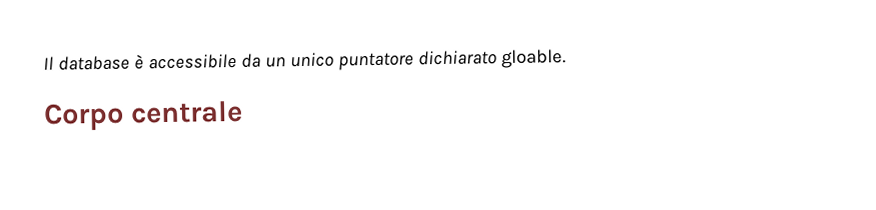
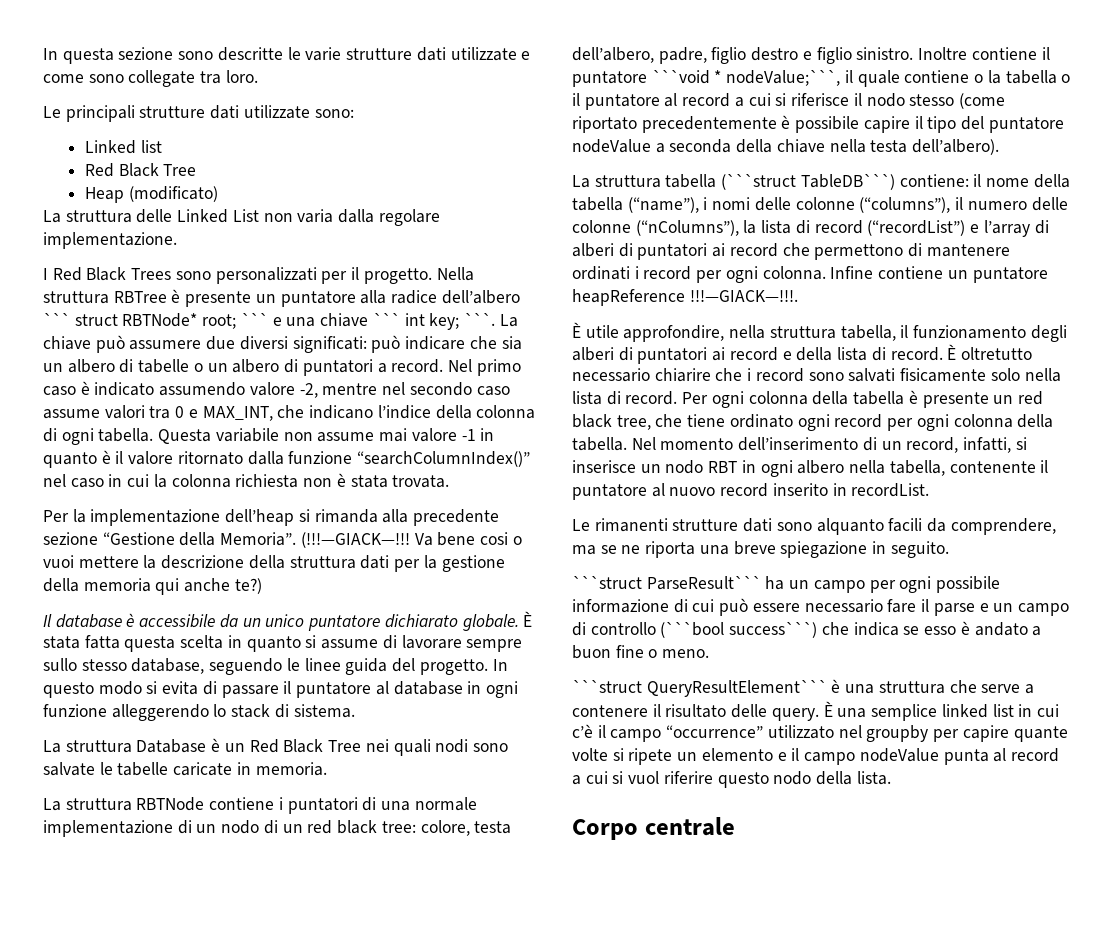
(43, 63) none -> [43,47,531,64] [43,70,258,87] [43,105,354,122] [84,140,162,154] [84,163,197,177] [84,186,218,203] [43,209,440,226] [43,232,177,249] [43,267,474,284] [43,289,520,307] [43,313,518,330] [43,335,522,353] [43,359,521,376] [43,381,510,398] [43,405,536,421] [43,428,495,445] [43,450,531,468] [43,473,450,488] [43,509,500,526] [43,532,522,548] [43,555,505,572] [43,578,262,595] In questa sezione sono descritte le varie strutture dati utilizzate e come sono collegate tra loro. // Le principali strutture dati utilizzate sono: // Linked list // Red Black Tree // Heap (modificato) // La struttura delle Linked List non varia dalla regolare implementazione. // I Red Black Trees sono personalizzati per il progetto. Nella struttura RBTree è presente un puntatore alla radice dell’albero ``` struct RBTNode* root; ``` e una chiave ``` int key; ```. La chiave può assumere due diversi significati: può indicare che sia un albero di tabelle o un albero di puntatori a record. Nel primo caso è indicato assumendo valore -2, mentre nel secondo caso assume valori tra 0 e MAX_INT, che indicano l’indice della colonna di ogni tabella. Questa variabile non assume mai valore -1 in quanto è il valore ritornato dalla funzione “searchColumnIndex()” nel caso in cui la colonna richiesta non è stata trovata. // Per la implementazione dell’heap si rimanda alla precedente sezione “Gestione della Memoria”. (!!!—GIACK—!!! Va bene cosi o vuoi mettere la descrizione della struttura dati per la gestione della memoria qui anche te?) //
[500,49,566,69] gloable. -> [462,611,533,631] [43,635,523,652] [43,658,508,675] [43,681,518,698] [43,704,355,721] [43,738,508,756] [43,762,327,776] [43,797,477,814] [43,820,512,837] [572,47,1050,64] [572,70,1071,87] [572,93,1005,110] [572,115,1064,133] [572,139,1000,155] [572,174,1070,190] [572,197,1068,213] [572,220,1049,237] [572,243,1010,260] [572,266,1048,283] [572,289,798,306] [572,322,1067,342] [572,344,1032,364] [572,368,1061,382] [572,390,1043,408] [572,414,1054,431] [572,437,1027,453] [572,460,1049,477] [572,483,930,500] [572,518,1056,535] [572,541,949,558] [572,576,1001,593] [572,598,1069,616] [572,621,1042,638] [572,645,710,659] [572,679,1035,697] [572,701,1059,721] [572,724,1068,742] [572,748,1059,765] [572,771,891,788] globale. È stata fatta questa scelta in quanto si assume di lavorare sempre sullo stesso database, seguendo le linee guida del progetto. In questo modo si evita di passare il puntatore al database in ogni funzione alleggerendo lo stack di sistema. // La struttura Database è un Red Black Tree nei quali nodi sono salvate le tabelle caricate in memoria. // La struttura RBTNode contiene i puntatori di una normale implementazione di un nodo di un red black tree: colore, testa dell’albero, padre, figlio destro e figlio sinistro. Inoltre contiene il puntatore ```void * nodeValue;```, il quale contiene o la tabella o il puntatore al record a cui si riferisce il nodo stesso (come riportato precedentemente è possibile capire il tipo del puntatore nodeValue a seconda della chiave nella testa dell’albero). // La struttura tabella (```struct TableDB```) contiene: il nome della tabella (“name”), i nomi delle colonne (“columns”), il numero delle colonne (“nColumns”), la lista di record (“recordList”) e l’array di alberi di puntatori ai record che permettono di mantenere ordinati i record per ogni colonna. Infine contiene un puntatore heapReference !!!—GIACK—!!!. // È utile approfondire, nella struttura tabella, il funzionamento degli alberi di puntatori ai record e della lista di record. È oltretutto necessario chiarire che i record sono salvati fisicamente solo nella lista di record. Per ogni colonna della tabella è presente un red black tree, che tiene ordinato ogni record per ogni colonna della tabella. Nel momento dell’inserimento di un record, infatti, si inserisce un nodo RBT in ogni albero nella tabella, contenente il puntatore al nuovo record inserito in recordList. // Le rimanenti strutture dati sono alquanto facili da comprendere, ma se ne riporta una breve spiegazione in seguito. // ```struct ParseResult``` ha un campo per ogni possibile informazione di cui può essere necessario fare il parse e un campo di controllo (```bool success```) che indica se esso è andato a buon fine o meno. // ```struct QueryResultElement``` è una struttura che serve a contenere il risultato delle query. È una semplice linked list in cui c’è il campo “occurrence” utilizzato nel groupby per capire quante volte si ripete un elemento e il campo nodeValue punta al record a cui si vuol riferire questo nodo della lista.

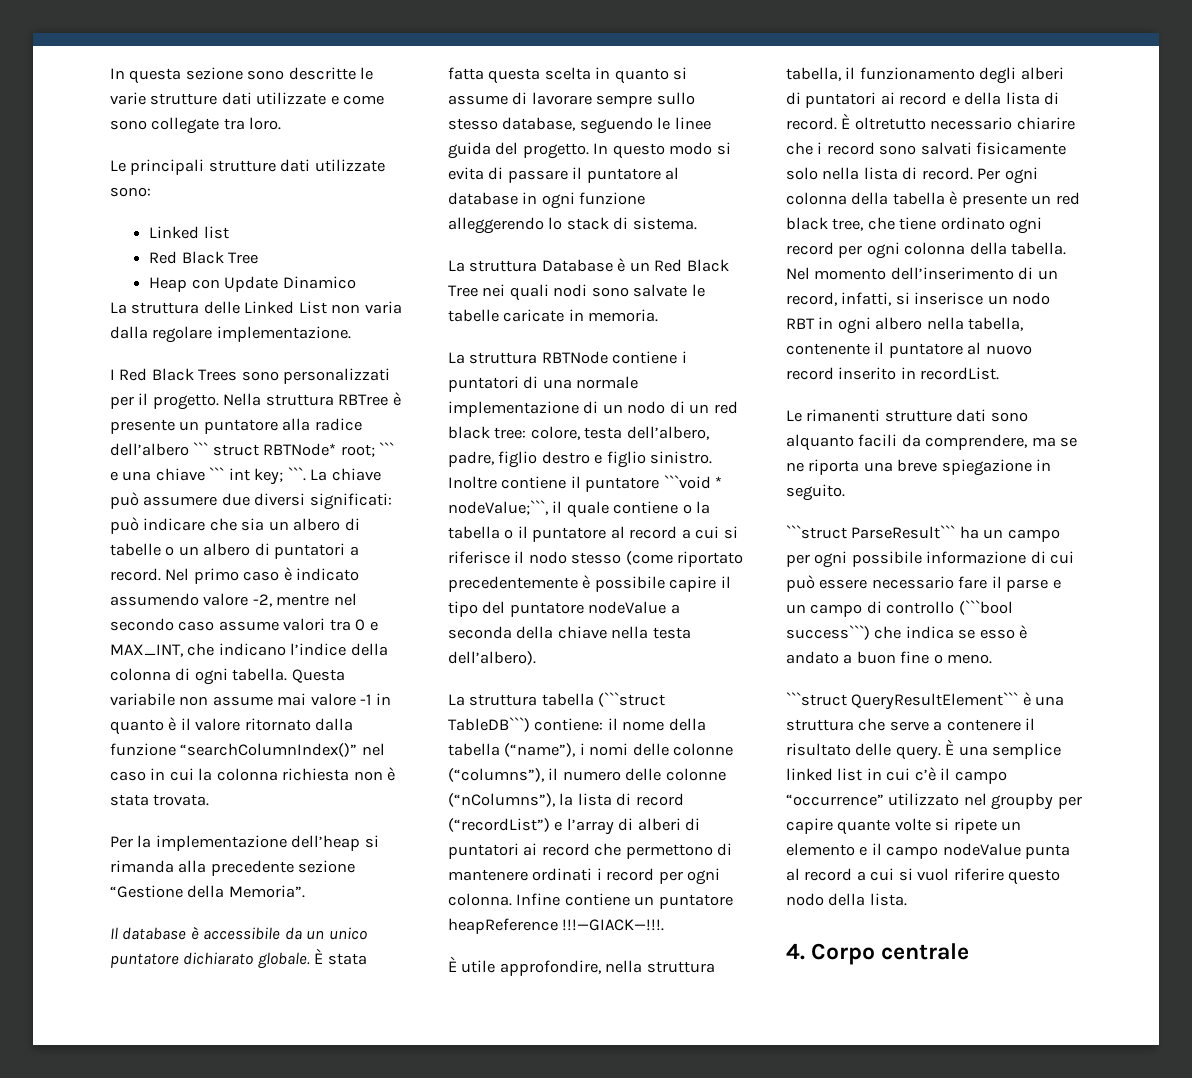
[128,186,218,202] (modificato) -> [191,276,356,292] con Update Dinamico
[300,532,522,548] [43,555,505,572] [43,578,262,595] (!!!—GIACK—!!! Va bene cosi o vuoi mettere la descrizione della struttura dati per la gestione della memoria qui anche te?) -> (305, 891) none
(891, 778) none -> [786,943,805,960] 4.

